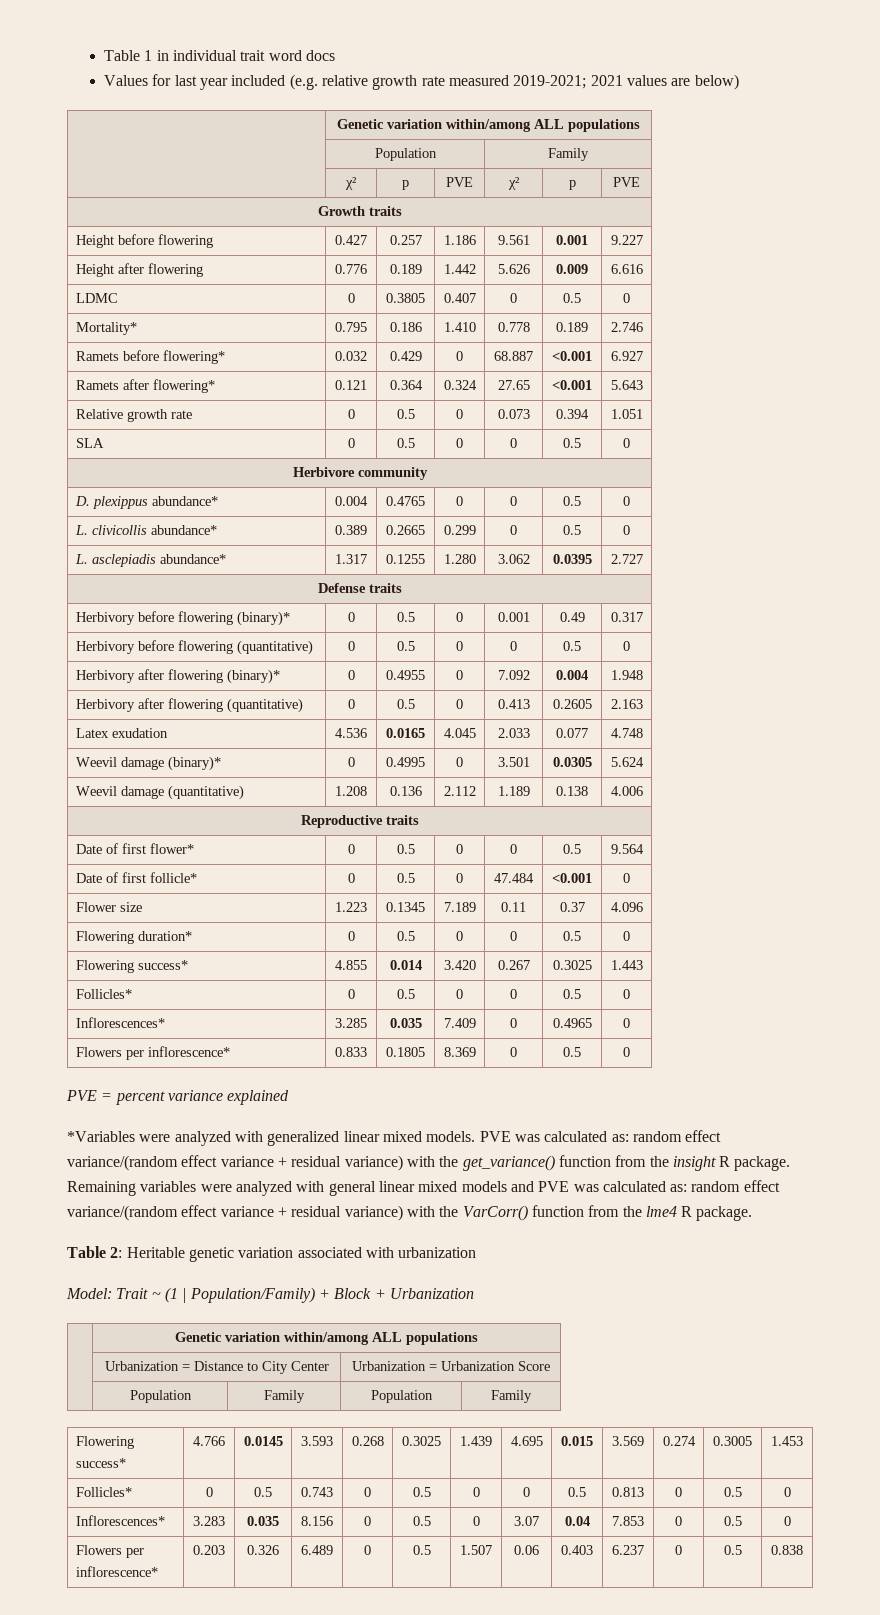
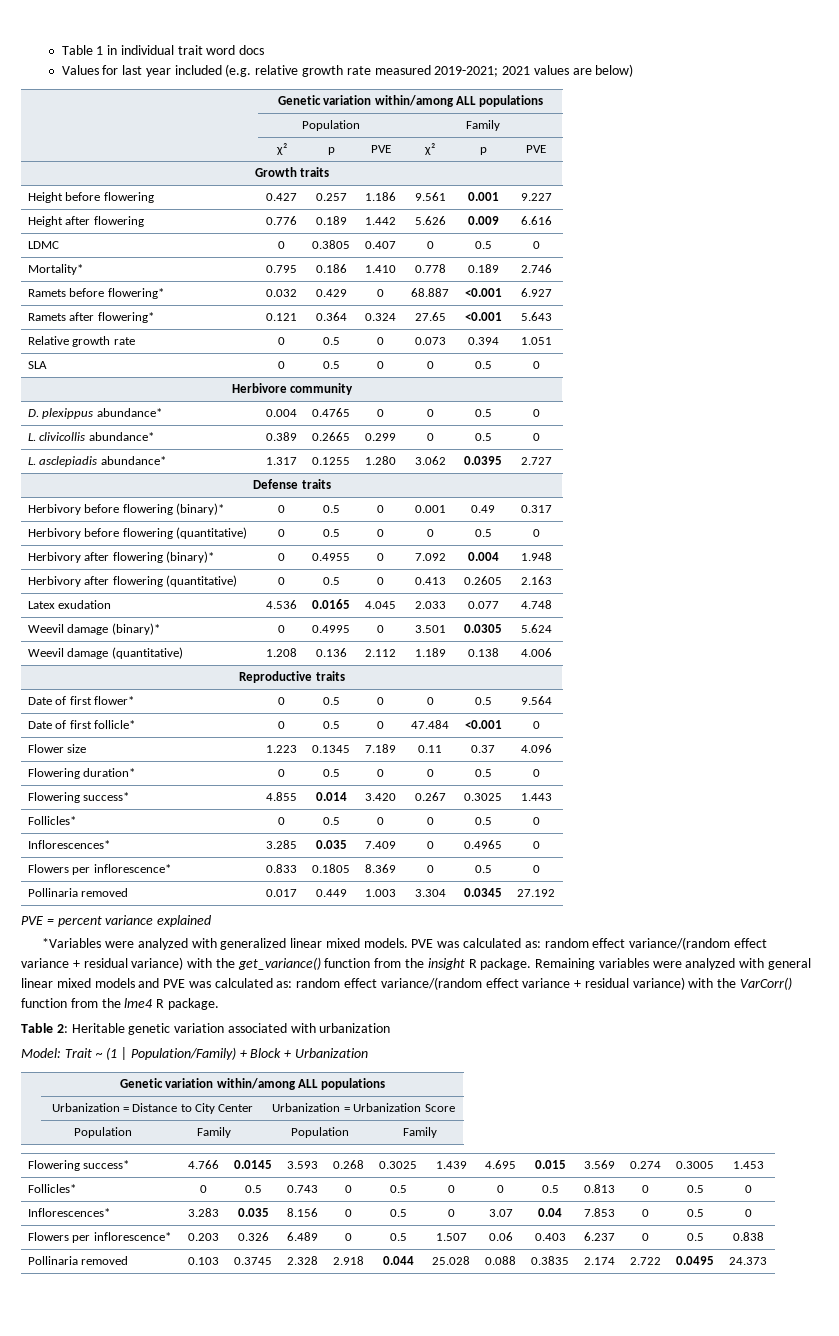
(630, 1052) none -> [27,888,129,897] [266,889,297,897] [315,889,347,897] [365,889,396,897] [414,889,446,897] [464,888,502,897] [517,889,555,897] // Pollinaria removed | 0.017 | 0.449 | 1.003 | 3.304 | 0.0345 | 27.192
(803, 1550) none -> [27,1256,129,1265] [188,1257,219,1265] [234,1257,272,1265] [287,1256,318,1265] [333,1256,364,1265] [382,1256,414,1265] [432,1256,470,1265] [485,1256,516,1265] [531,1256,569,1265] [584,1257,615,1265] [630,1257,661,1265] [676,1256,714,1265] [729,1257,767,1265] // Pollinaria removed | 0.103 | 0.3745 | 2.328 | 2.918 | 0.044 | 25.028 | 0.088 | 0.3835 | 2.174 | 2.722 | 0.0495 | 24.373

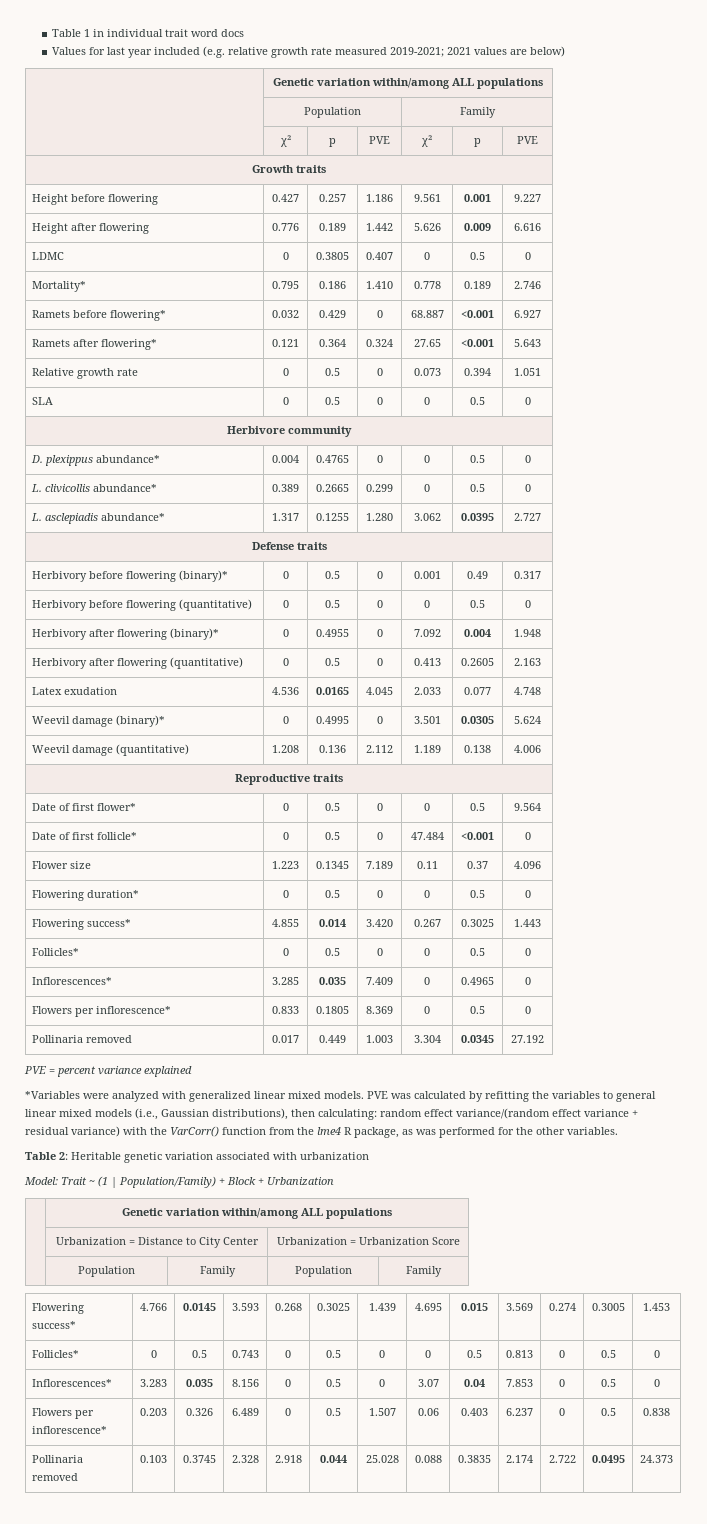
[524,937,767,950] [21,957,812,970] [21,978,293,988] as: random effect variance/(random effect variance + residual variance) with the get_variance() function from the insight R package. Remaining variables were analyzed with general linear mixed models and PVE was calculated as: -> [469,1091,656,1102] [25,1108,377,1120] by refitting the variables to general linear mixed models (i.e., Gaussian distributions), then calculating:
[167,998,219,1010] package. -> [354,1127,618,1138] package, as was performed for the other variables.

